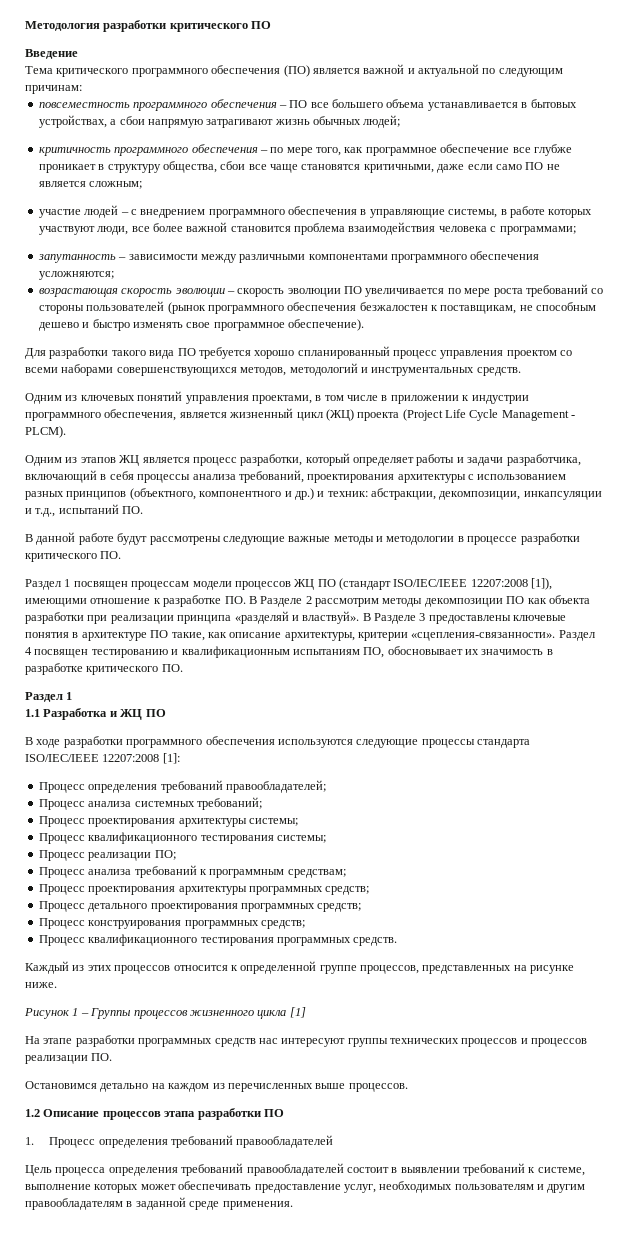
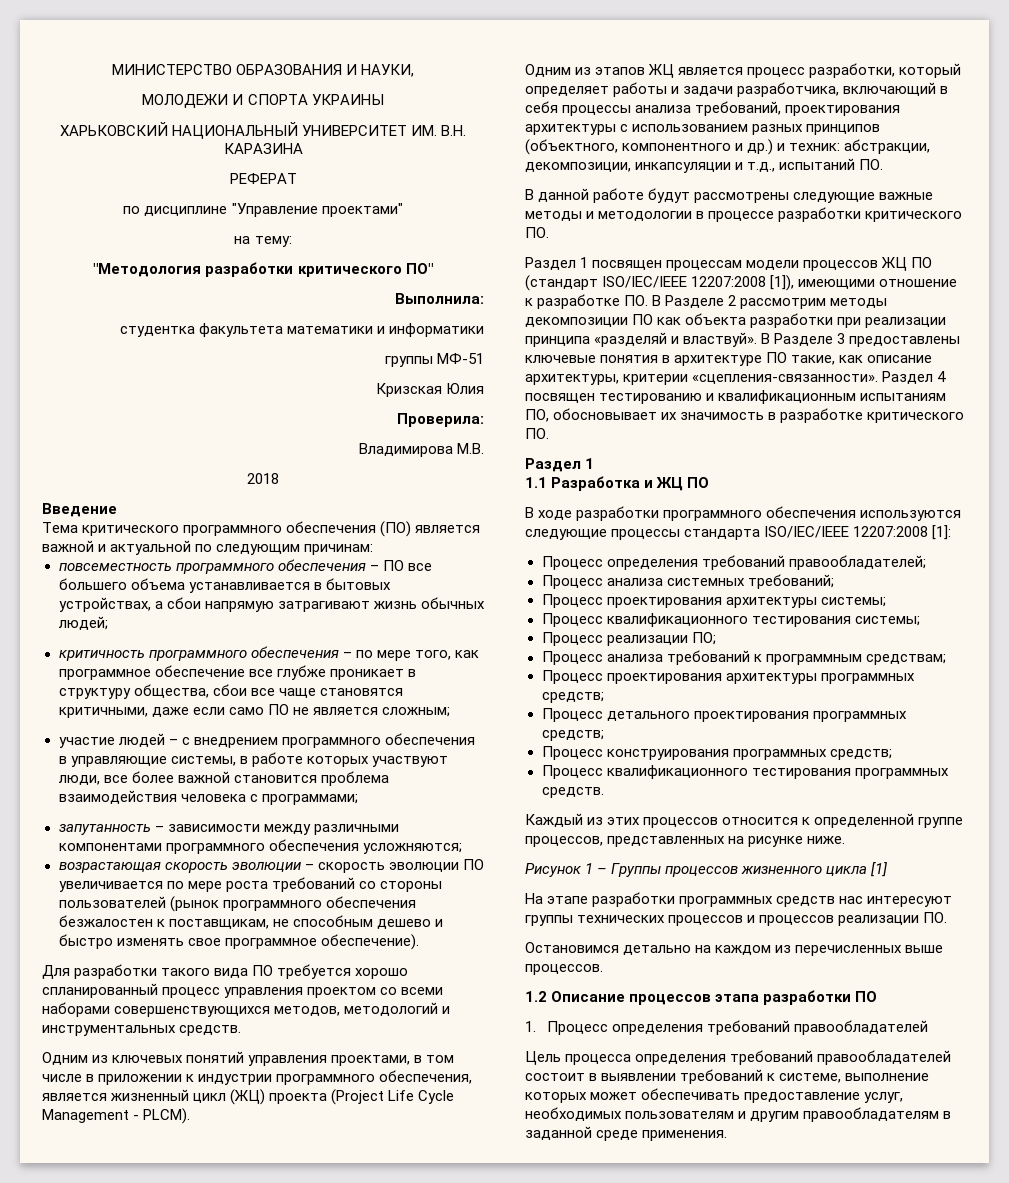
[25,20,272,32] Методология разработки критического ПО -> [111,64,415,77] [142,94,384,108] [59,122,467,139] [223,143,303,154] [229,173,297,184] [123,203,403,217] [234,236,292,247] [93,262,433,277] [395,293,484,304] [119,323,485,337] [384,353,484,367] [375,383,484,397] [397,413,484,427] [358,443,484,457] [247,473,279,484] МИНИСТЕРСТВО ОБРАЗОВАНИЯ И НАУКИ, // МОЛОДЕЖИ И СПОРТА УКРАИНЫ // ХАРЬКОВСКИЙ НАЦИОНАЛЬНЫЙ УНИВЕРСИТЕТ ИМ. В.Н. КАРАЗИНА // РЕФЕРАТ // по дисциплине "Управление проектами" // на тему: // "Методология разработки критического ПО" // Выполнила: // студентка факультета математики и информатики // группы МФ-51 // Кризская Юлия // Проверила: // Владимирова М.В. // 2018

